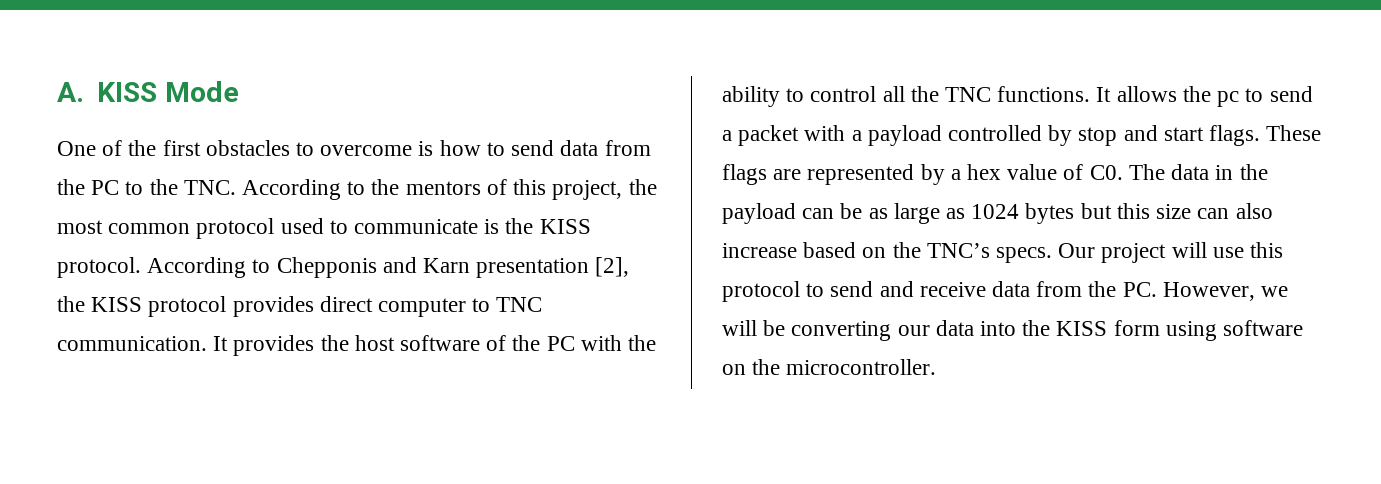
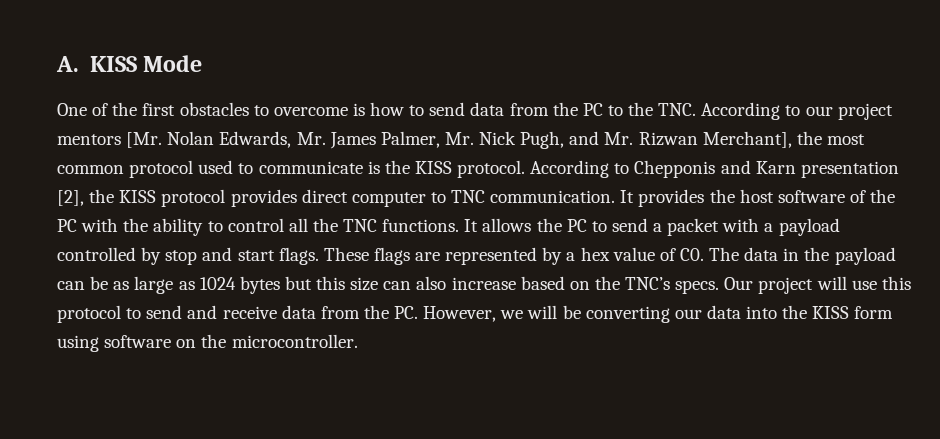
[371,179,623,200] the mentors of this project, -> [805,103,893,120] [57,131,792,149] our project mentors [Mr. Nolan Edwards, Mr. James Palmer, Mr. Nick Pugh, and Mr. Rizwan Merchant],
[1217,91,1240,107] pc -> [566,219,587,232] PC

